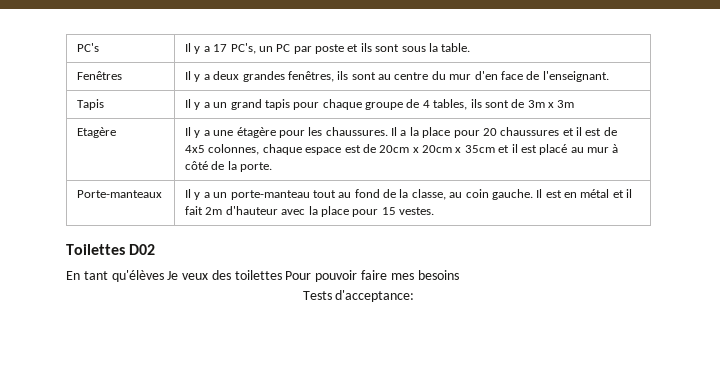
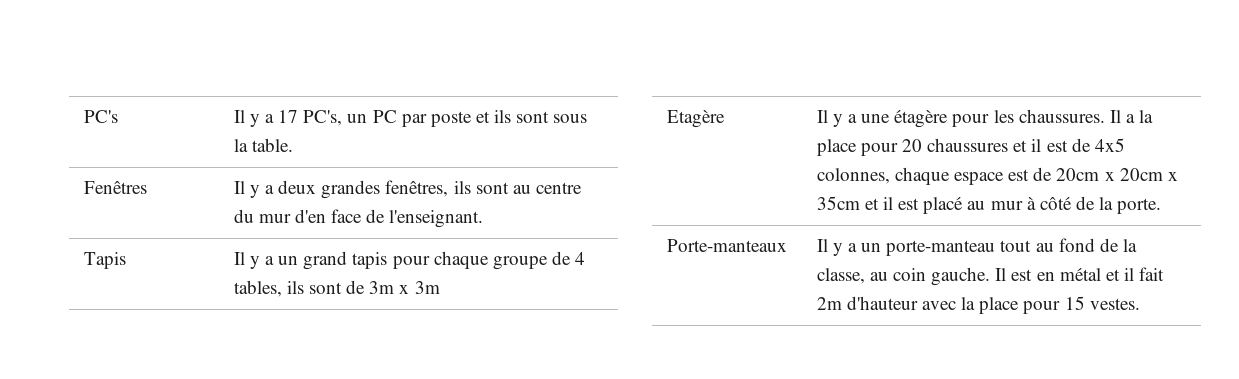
[66,244,156,255] [66,270,459,282] [302,290,415,302] // Toilettes D02 // En tant qu'élèves Je veux des toilettes Pour pouvoir faire mes besoins // Tests d'acceptance: -> (1140, 304) none

